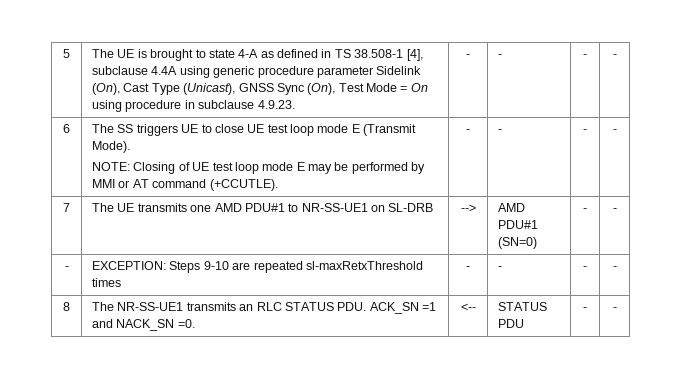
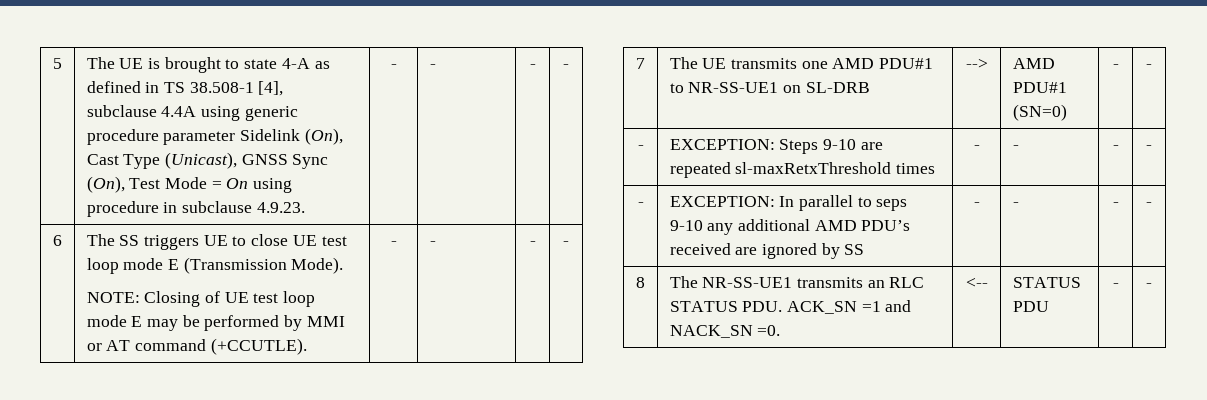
[363,124,417,136] (Transmit -> [183,257,287,274] (Transmission
(617, 268) none -> [637,202,644,207] [669,195,908,211] [669,219,911,235] [669,243,865,259] [973,202,980,207] [1012,202,1019,207] [1112,202,1119,207] [1146,202,1152,207] // - | EXCEPTION: In parallel to seps 9-10 any additional AMD PDU’s received are ignored by SS | - | - | - | -

